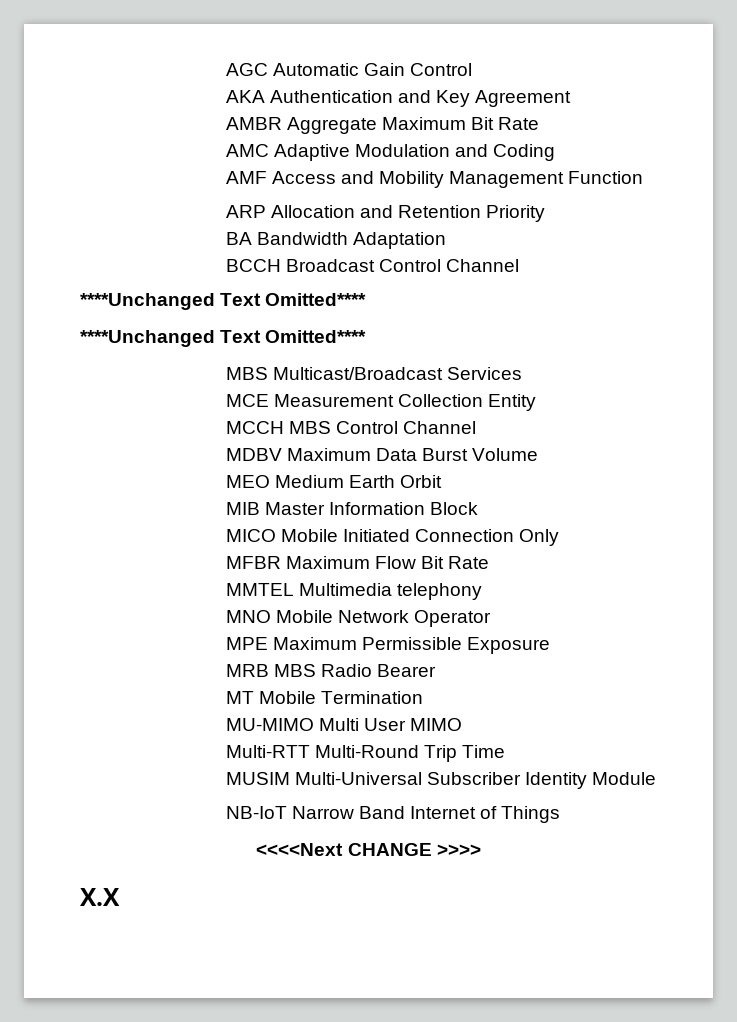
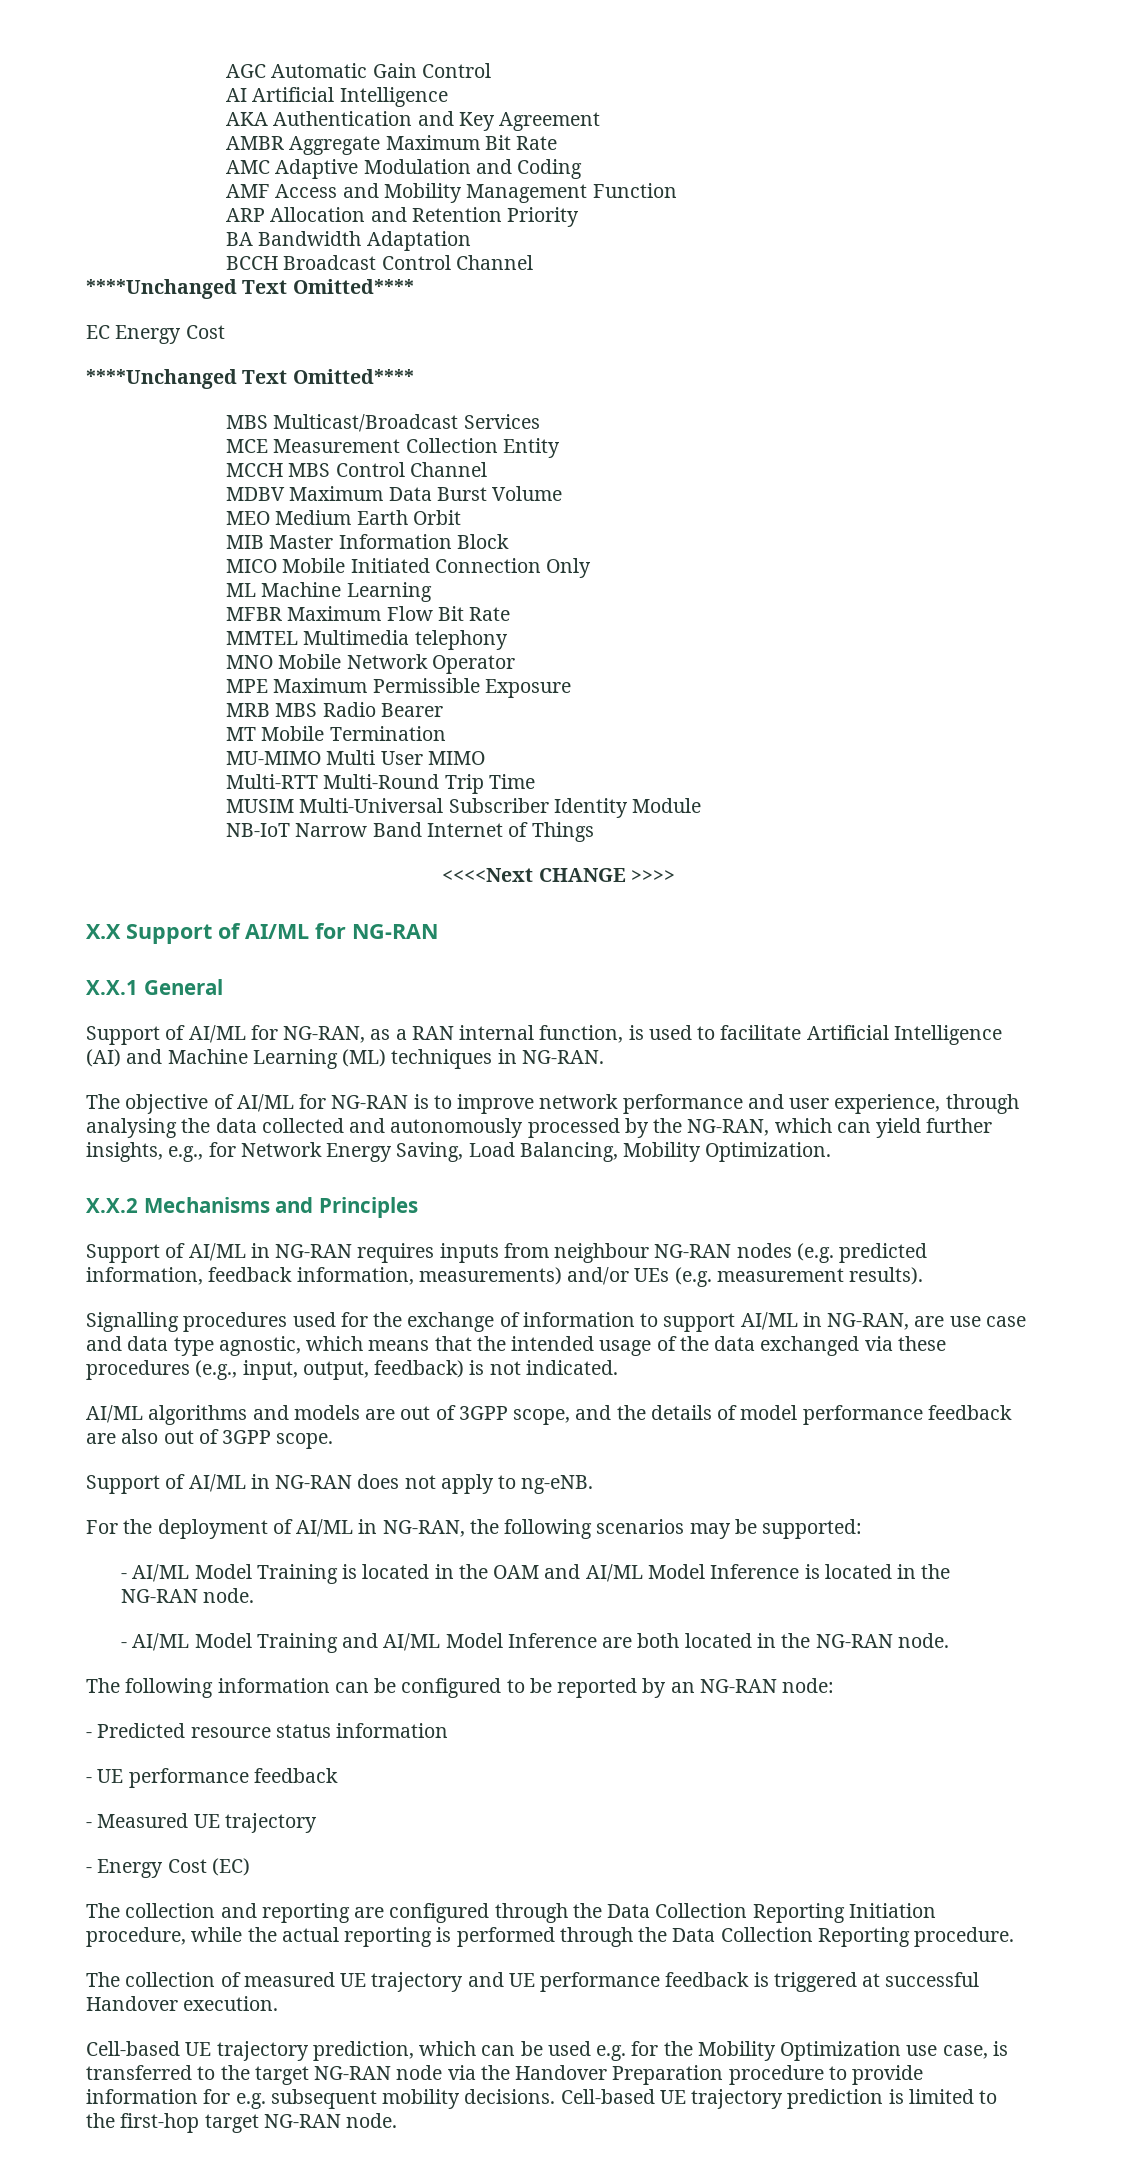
(473, 69) none -> [226,87,448,107] // AI Artificial Intelligence
(367, 299) none -> [86,325,225,344] // EC Energy Cost
(560, 537) none -> [226,582,432,602] // ML Machine Learning
(120, 897) none -> [126,923,438,944] [86,979,223,995] [86,1025,1002,1045] [86,1049,604,1069] [86,1094,1019,1114] [86,1118,993,1138] [86,1142,832,1162] [86,1197,418,1218] [86,1243,928,1263] [86,1267,924,1287] [86,1312,1026,1332] [86,1336,946,1356] [86,1360,618,1380] [86,1405,1012,1425] [86,1429,334,1449] [86,1474,594,1494] [86,1519,863,1539] [121,1564,951,1584] [121,1588,255,1603] [121,1633,949,1653] [86,1678,835,1698] [86,1723,449,1738] [86,1768,338,1788] [86,1813,317,1833] [86,1858,250,1878] [86,1903,936,1923] [86,1927,1015,1947] [86,1972,980,1992] [86,1996,279,2011] [86,2041,1008,2061] [86,2065,924,2085] [86,2089,998,2109] [86,2113,398,2133] Support of AI/ML for NG-RAN // X.X.1 General // Support of AI/ML for NG-RAN, as a RAN internal function, is used to facilitate Artificial Intelligence (AI) and Machine Learning (ML) techniques in NG-RAN. // The objective of AI/ML for NG-RAN is to improve network performance and user experience, through analysing the data collected and autonomously processed by the NG-RAN, which can yield further insights, e.g., for Network Energy Saving, Load Balancing, Mobility Optimization. // X.X.2 Mechanisms and Principles // Support of AI/ML in NG-RAN requires inputs from neighbour NG-RAN nodes (e.g. predicted information, feedback information, measurements) and/or UEs (e.g. measurement results). // Signalling procedures used for the exchange of information to support AI/ML in NG-RAN, are use case and data type agnostic, which means that the intended usage of the data exchanged via these procedures (e.g., input, output, feedback) is not indicated. // AI/ML algorithms and models are out of 3GPP scope, and the details of model performance feedback are also out of 3GPP scope. // Support of AI/ML in NG-RAN does not apply to ng-eNB. // For the deployment of AI/ML in NG-RAN, the following scenarios may be supported: // - AI/ML Model Training is located in the OAM and AI/ML Model Inference is located in the NG-RAN node. // - AI/ML Model Training and AI/ML Model Inference are both located in the NG-RAN node. // The following information can be configured to be reported by an NG-RAN node: // - Predicted resource status information // - UE performance feedback // - Measured UE trajectory // - Energy Cost (EC) // The collection and reporting are configured through the Data Collection Reporting Initiation procedure, while the actual reporting is performed through the Data Collection Reporting procedure. // The collection of measured UE trajectory and UE performance feedback is triggered at successful Handover execution. // Cell-based UE trajectory prediction, which can be used e.g. for the Mobility Optimization use case, is transferred to the target NG-RAN node via the Handover Preparation procedure to provide information for e.g. subsequent mobility decisions. Cell-based UE trajectory prediction is limited to the first-hop target NG-RAN node.

